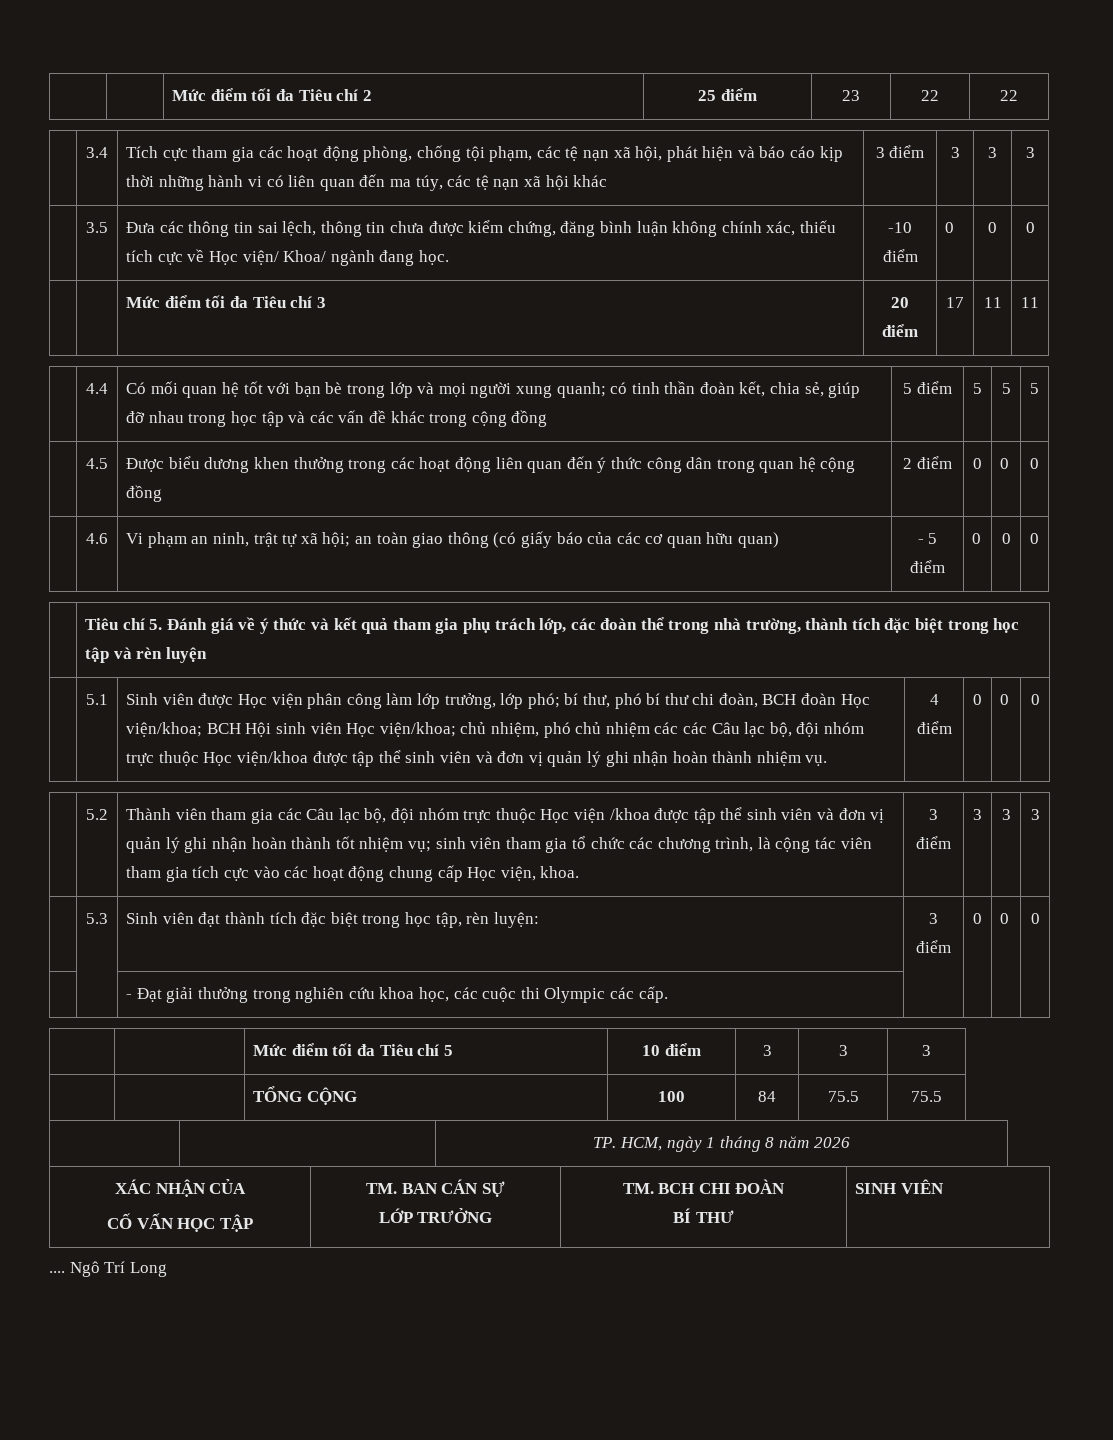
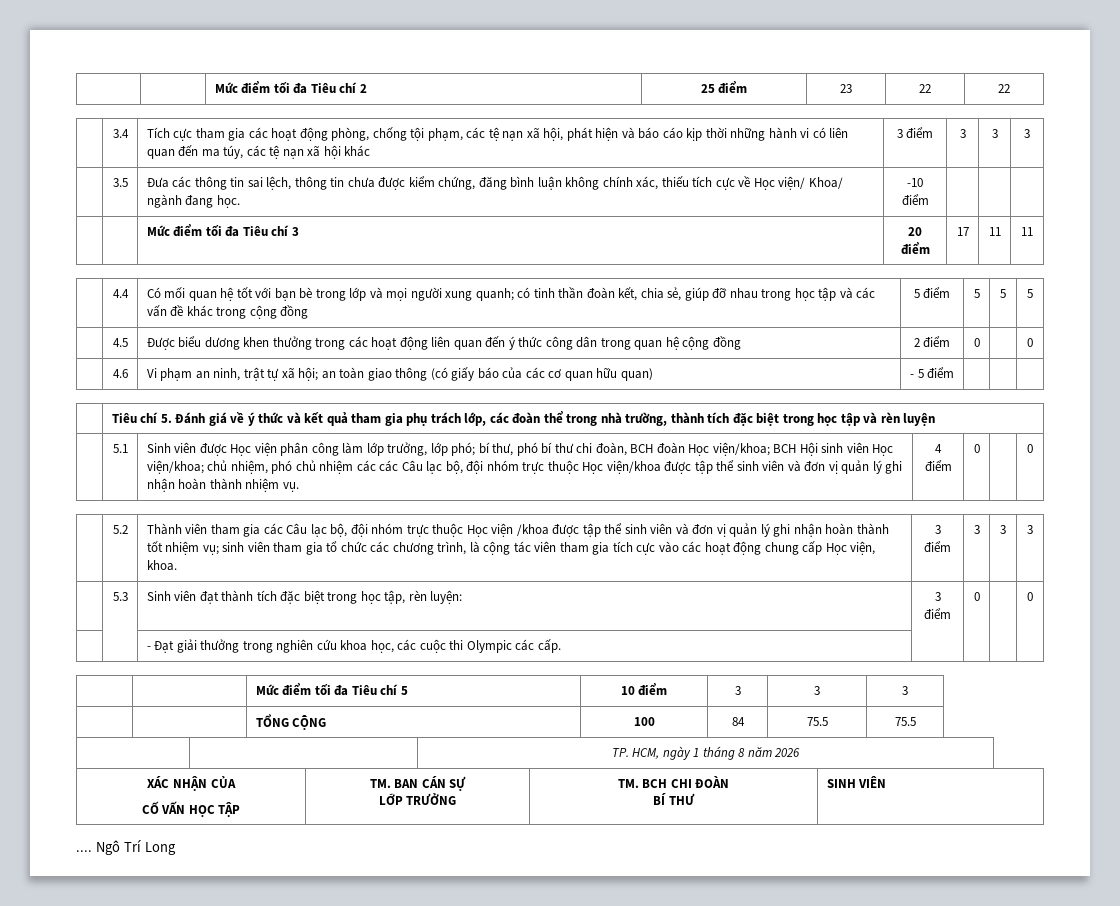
[945,222,955,233] [988,222,997,233] [1025,222,1035,233] 0 | 0 | 0 -> (929, 199) | |
[1000,458,1010,469] 0 -> (980, 342) none
[972,533,982,544] [1001,533,1011,544] [1030,533,1039,544] 0 | 0 | 0 -> (955, 372) | |
[1000,694,1010,705] 0 -> (980, 448) none
[1000,913,1010,924] 0 -> (980, 596) none

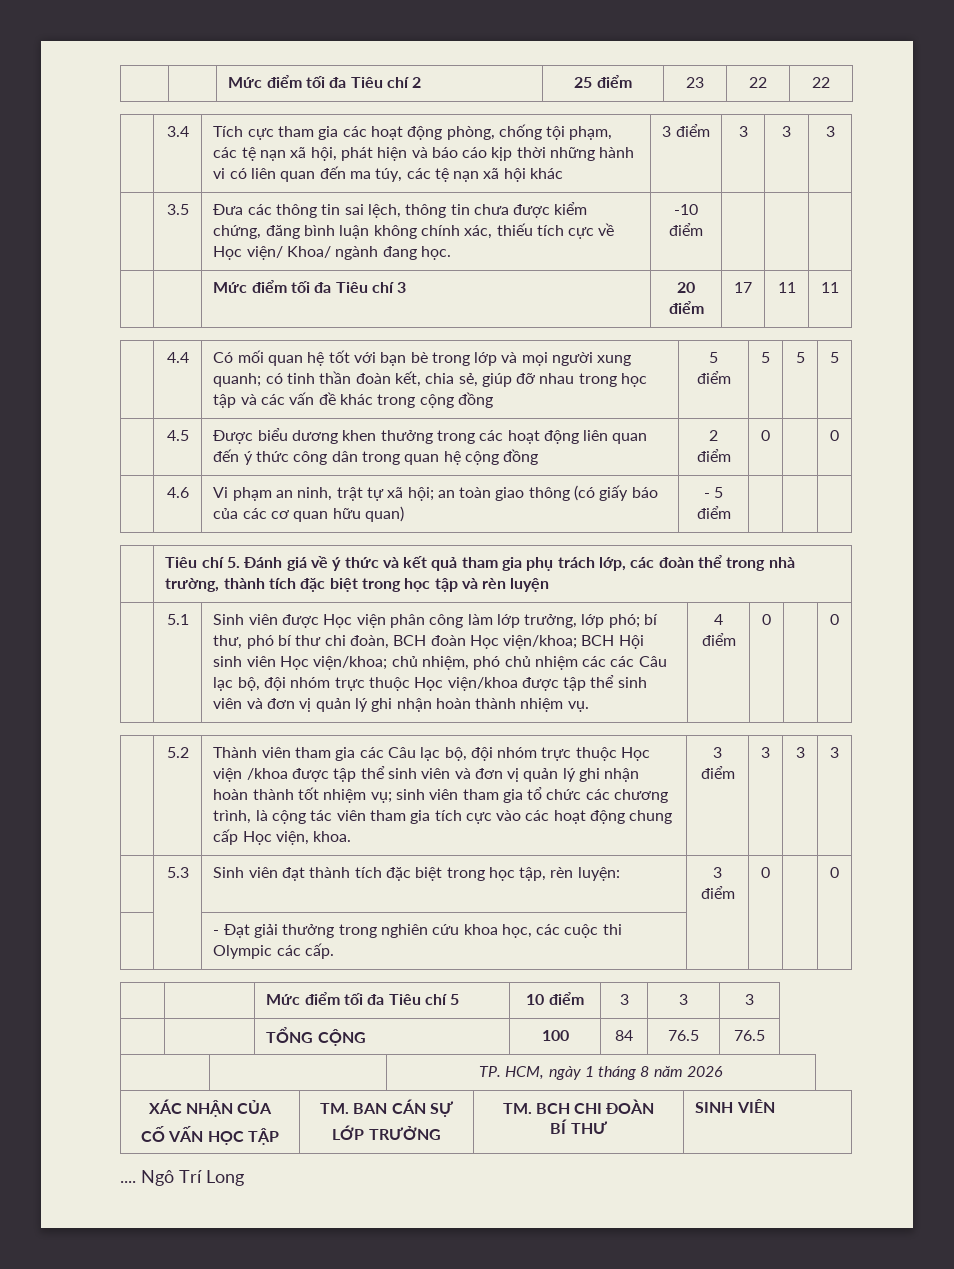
[806,717,828,726] [894,717,916,726] 75.5 | 75.5 -> [668,1030,699,1041] [734,1030,765,1041] 76.5 | 76.5

